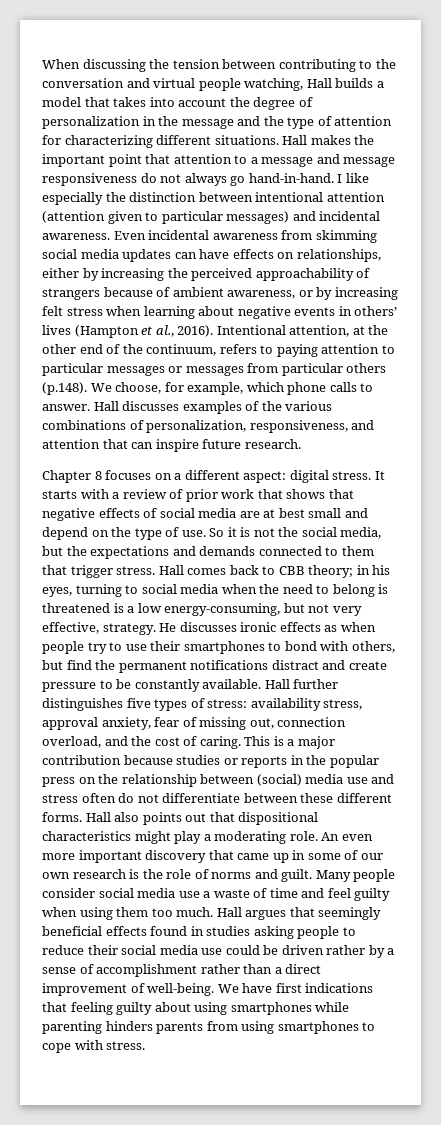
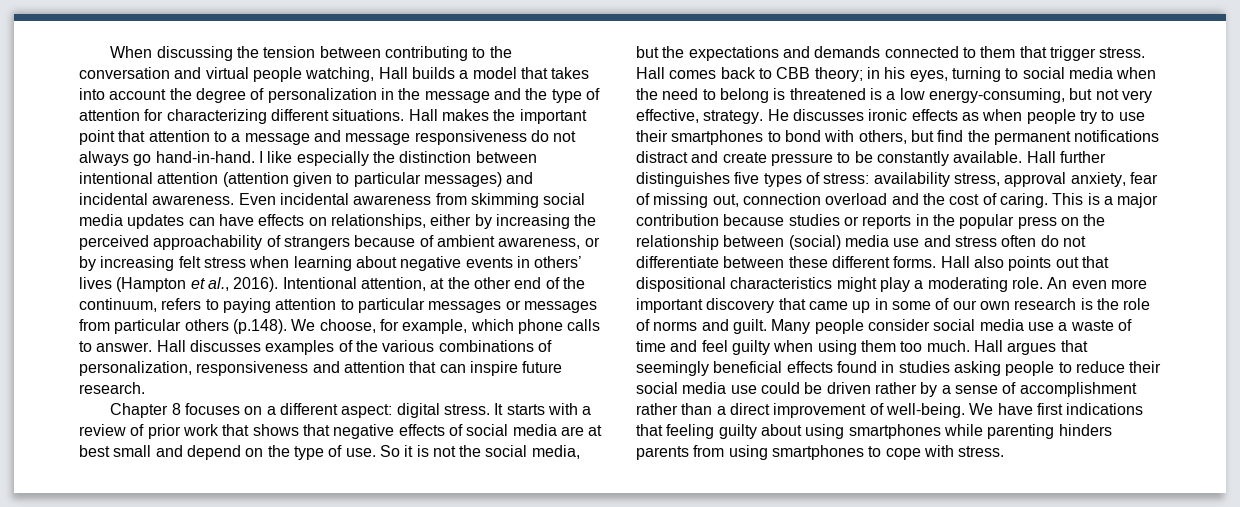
[249,420,348,433] responsiveness, -> [196,361,309,376] responsiveness
[42,736,101,748] overload, -> [825,193,888,205] overload

